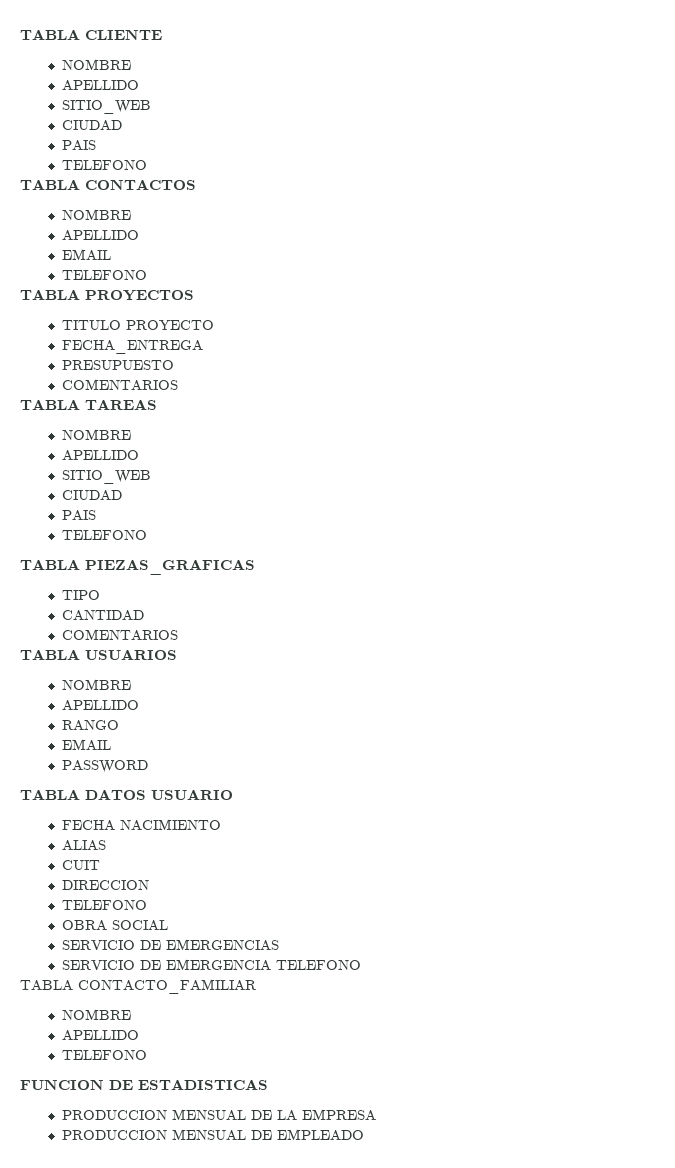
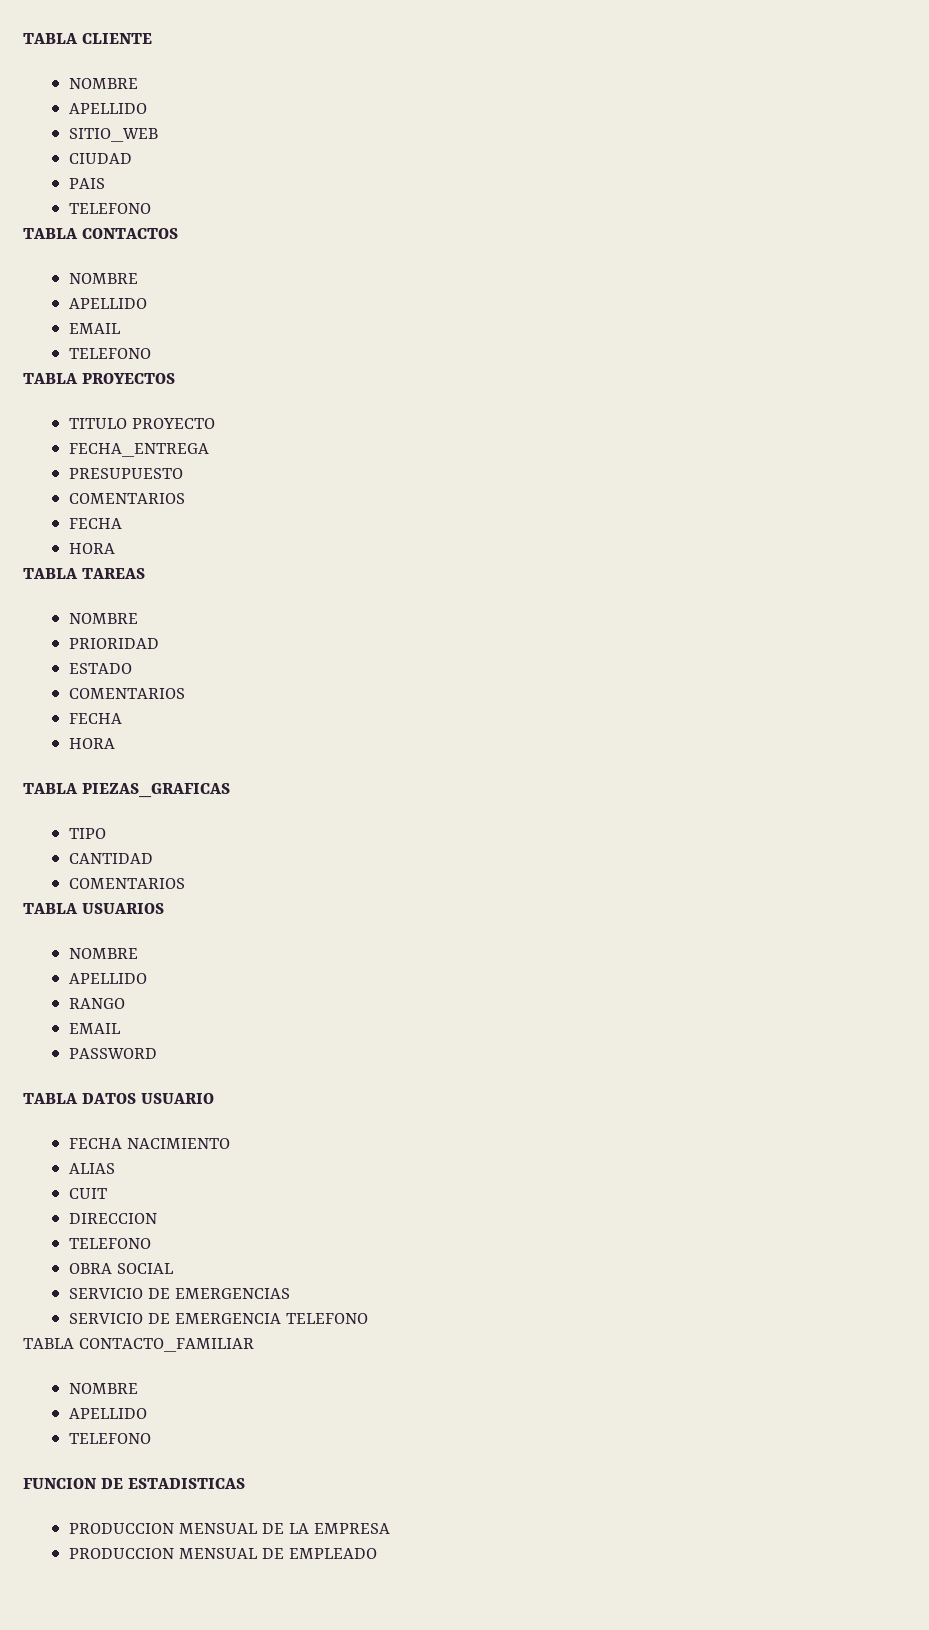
(178, 385) none -> [68,518,122,529] [68,543,115,554] // FECHA // HORA
[61,450,139,461] [61,470,151,484] [61,490,122,501] [61,510,96,521] [61,529,147,540] APELLIDO // SITIO_WEB // CIUDAD // PAIS // TELEFONO -> [68,638,159,649] [68,663,132,674] [68,688,185,699] [68,713,122,724] [68,738,115,749] PRIORIDAD // ESTADO // COMENTARIOS // FECHA // HORA

